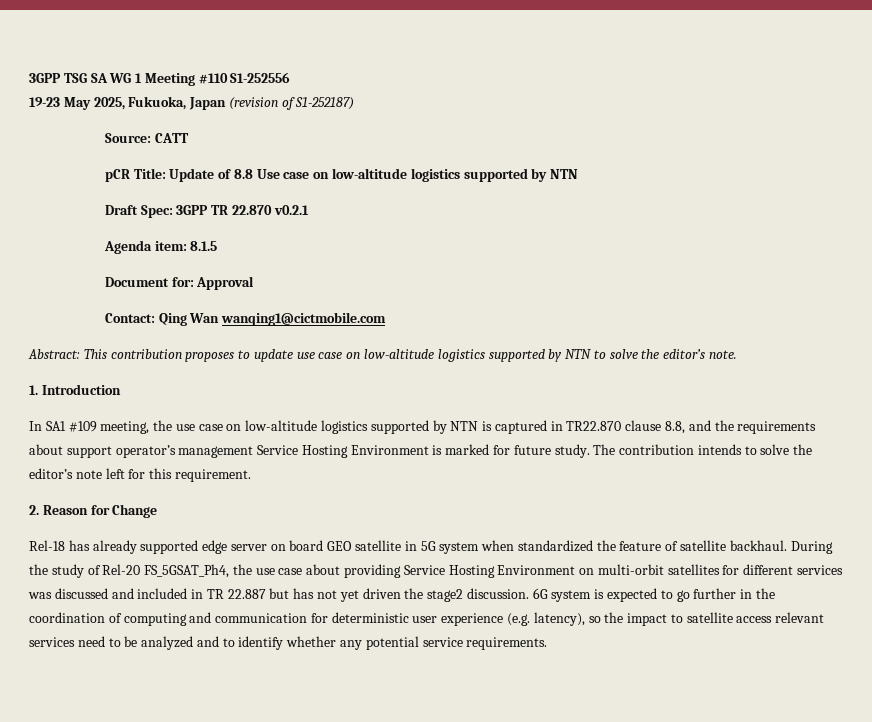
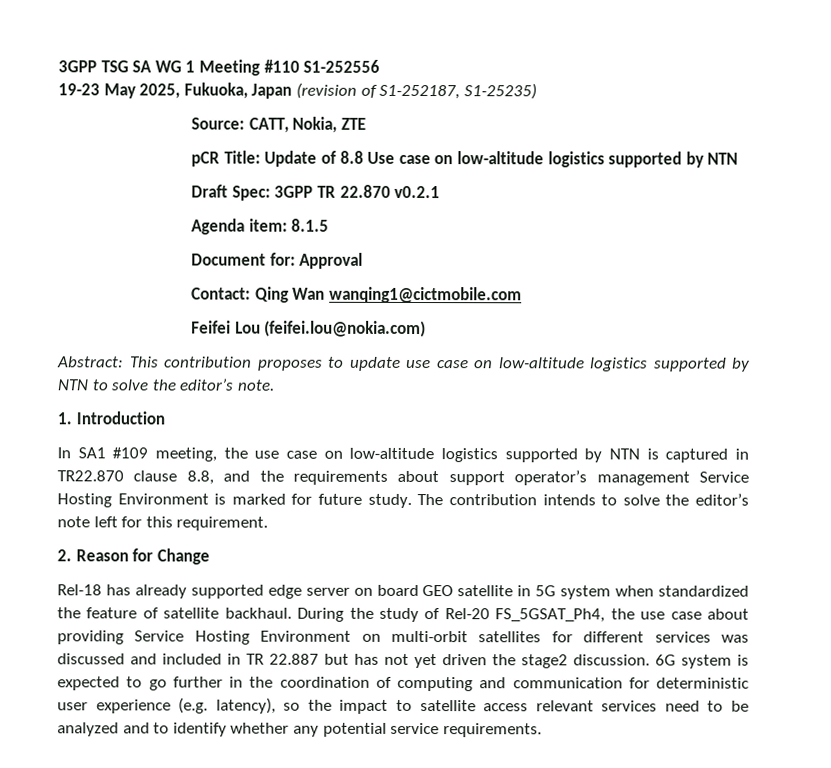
[295,97,355,110] S1-252187) -> [379,83,537,100] S1-252187, S1-25235)
[154,133,189,143] CATT -> [248,116,367,133] CATT, Nokia, ZTE
(387, 319) none -> [191,320,427,338] // Feifei Lou (feifei.lou@nokia.com)

